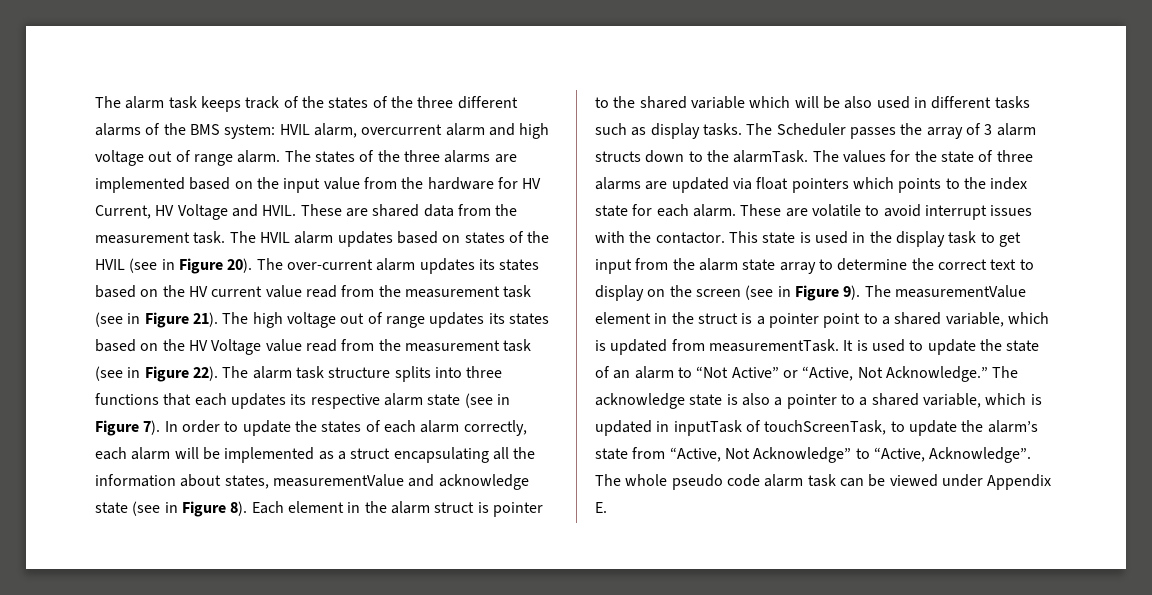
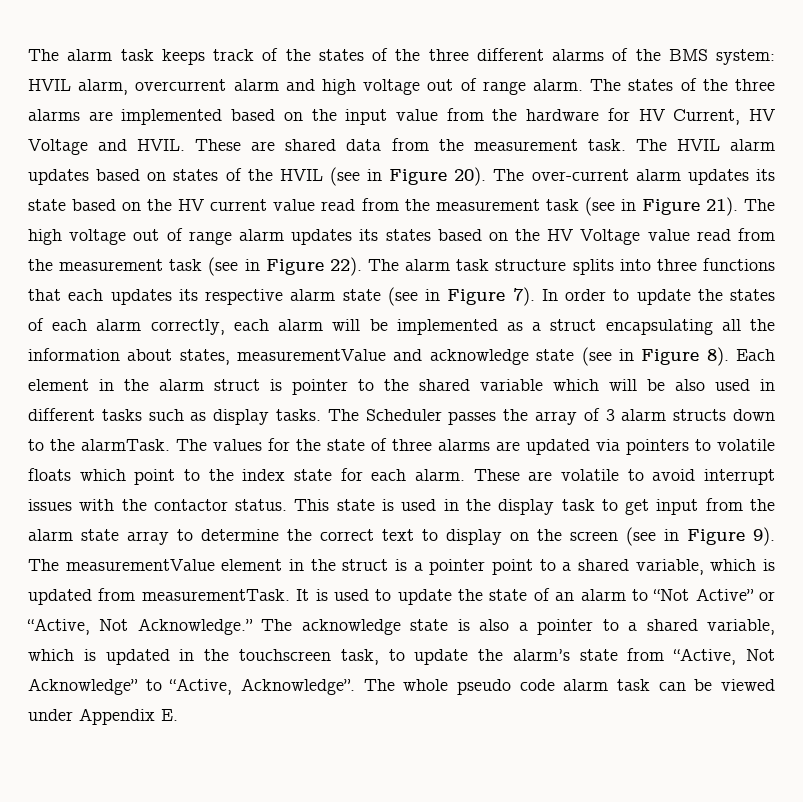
[499,259,540,271] states -> [28,199,66,211] state
(425, 322) none -> [238,229,284,241] alarm
[756,177,942,193] float pointers which points -> [626,439,775,455] [28,468,176,485] pointers to volatile floats which point
[655,232,725,244] contactor. -> [153,499,288,511] contactor status.
[673,420,887,436] inputTask of touchScreenTask, -> [204,649,379,665] the touchscreen task,

